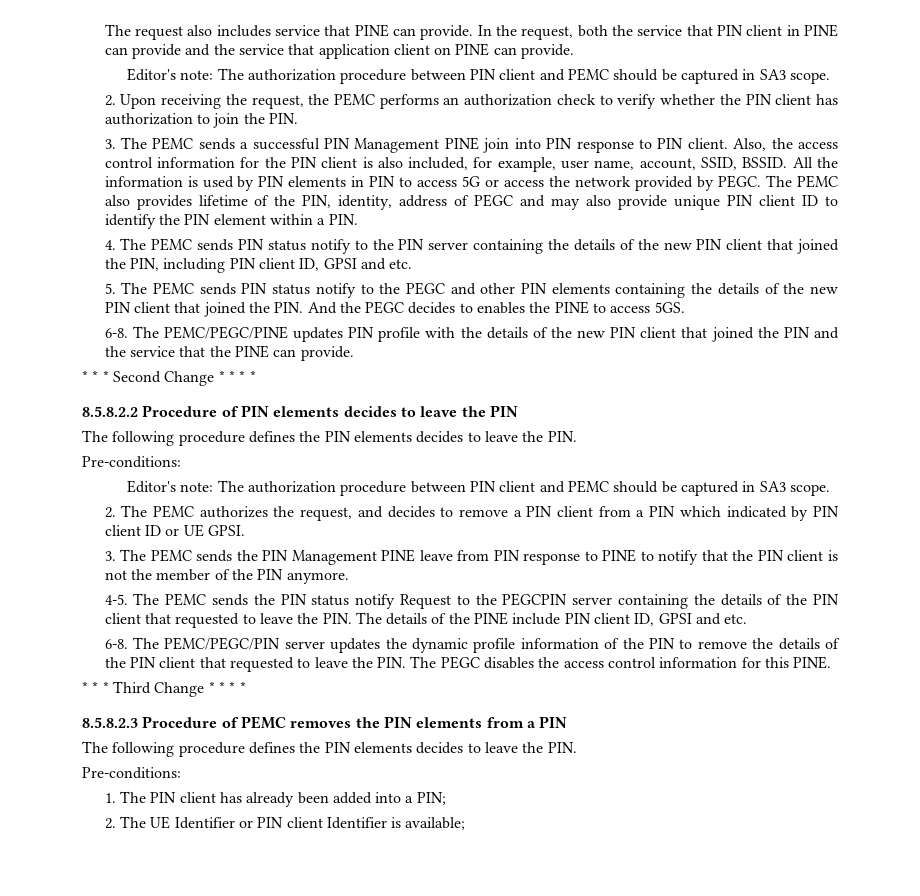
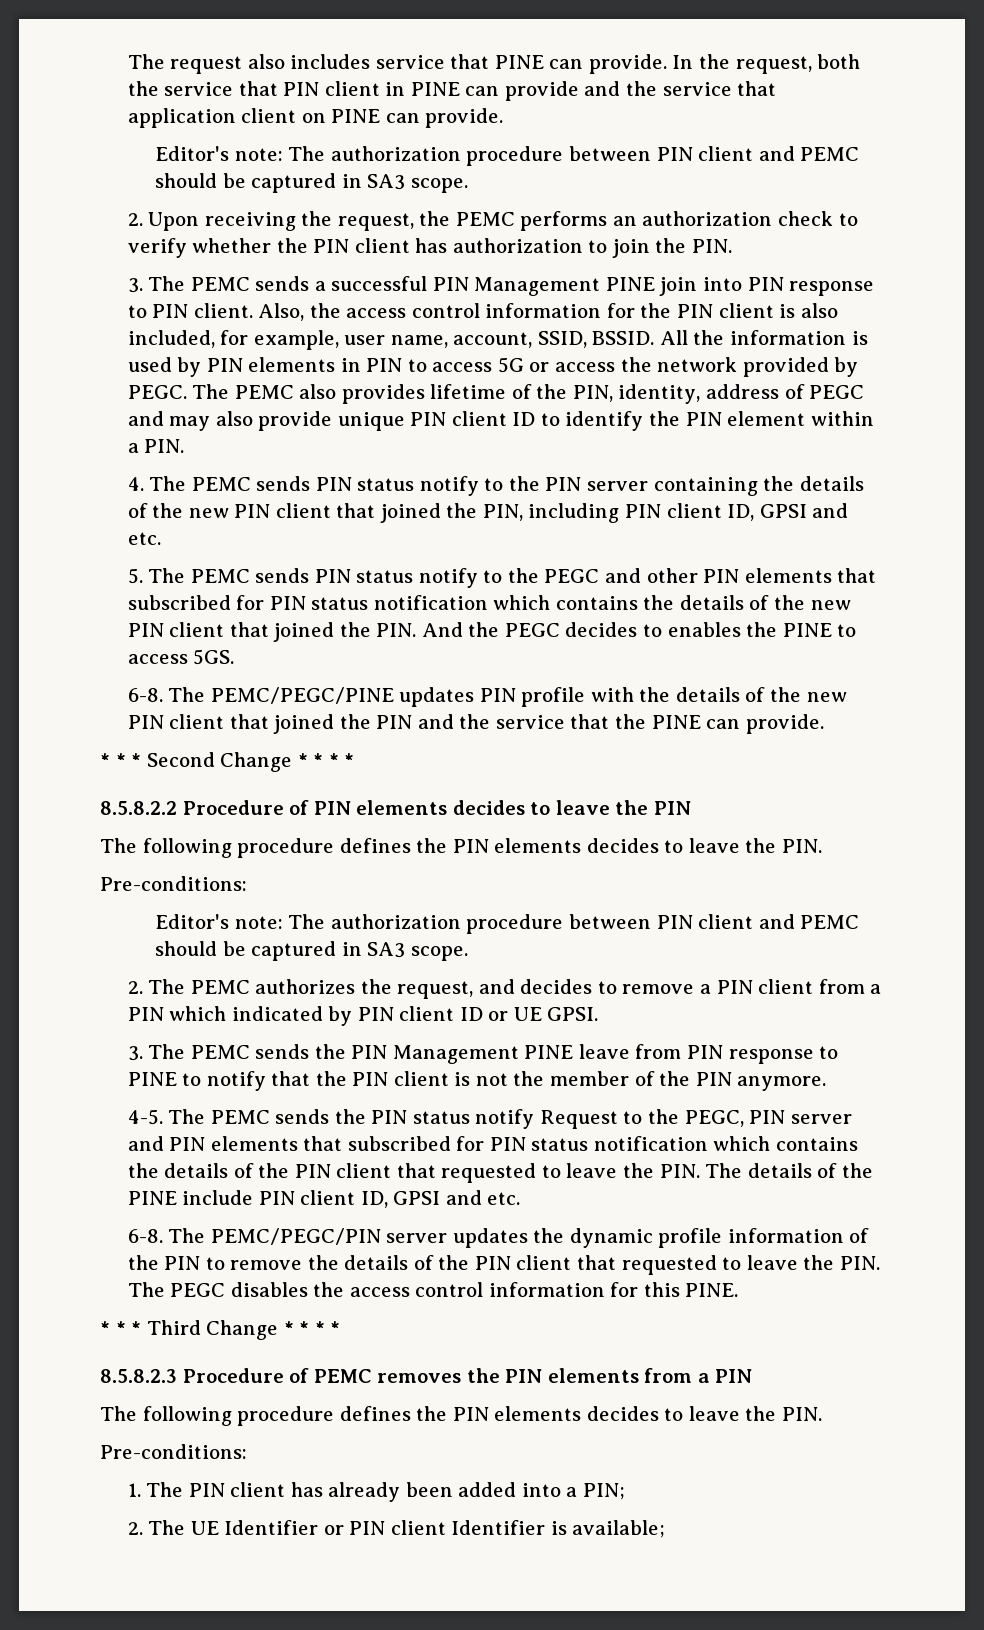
[615,283,686,298] containing -> [837,568,877,583] [127,595,638,610] that subscribed for PIN status notification which contains
[502,593,688,609] PEGCPIN server containing -> [684,1110,852,1127] [127,1136,859,1151] PEGC, PIN server and PIN elements that subscribed for PIN status notification which contains

